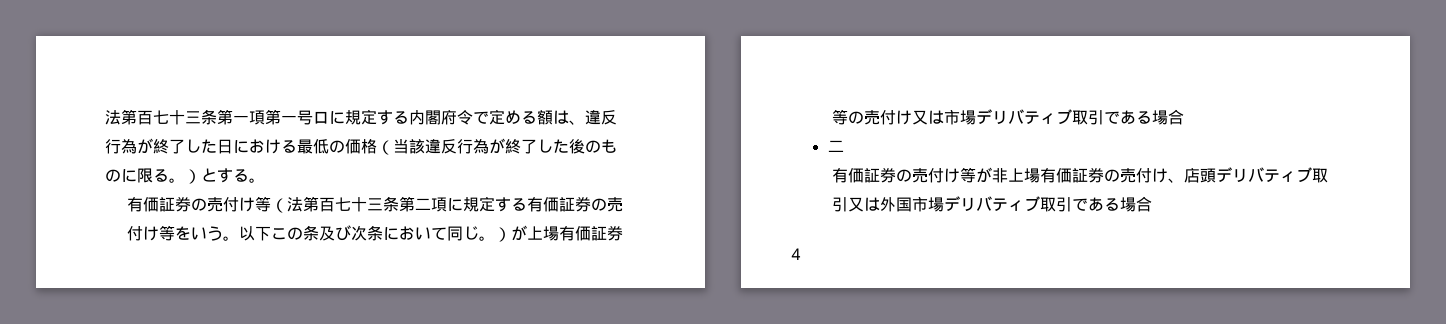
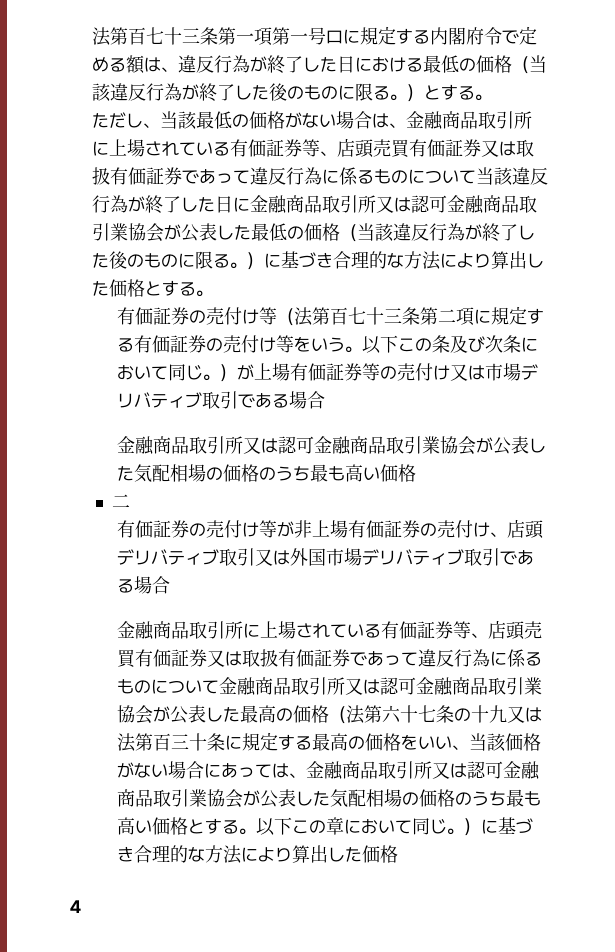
(265, 180) none -> [91,111,532,130] [91,138,534,158] [91,167,548,186] [91,195,537,214] [91,223,535,242] [91,251,544,270] [91,279,213,297] // ただし、当該最低の価格がない場合は、金融商品取引所に上場されている有価証券等、店頭売買有価証券又は取扱有価証券であって違反行為に係るものについて当該違反行為が終了した日に金融商品取引所又は認可金融商品取引業協会が公表した最低の価格（当該違反行為が終了した後のものに限る。）に基づき合理的な方法により算出した価格とする。
(1184, 117) none -> [116,436,546,455] [116,464,416,482] // 金融商品取引所又は認可金融商品取引業協会が公表した気配相場の価格のうち最も高い価格
(1152, 204) none -> [116,620,542,640] [116,649,542,668] [116,677,542,696] [116,705,542,724] [116,732,541,752] [116,761,540,780] [116,789,541,808] [116,817,533,836] [116,845,398,864] // 金融商品取引所に上場されている有価証券等、店頭売買有価証券又は取扱有価証券であって違反行為に係るものについて金融商品取引所又は認可金融商品取引業協会が公表した最高の価格（法第六十七条の十九又は法第百三十条に規定する最高の価格をいい、当該価格がない場合にあっては、金融商品取引所又は認可金融商品取引業協会が公表した気配相場の価格のうち最も高い価格とする。以下この章において同じ。）に基づき合理的な方法により算出した価格

